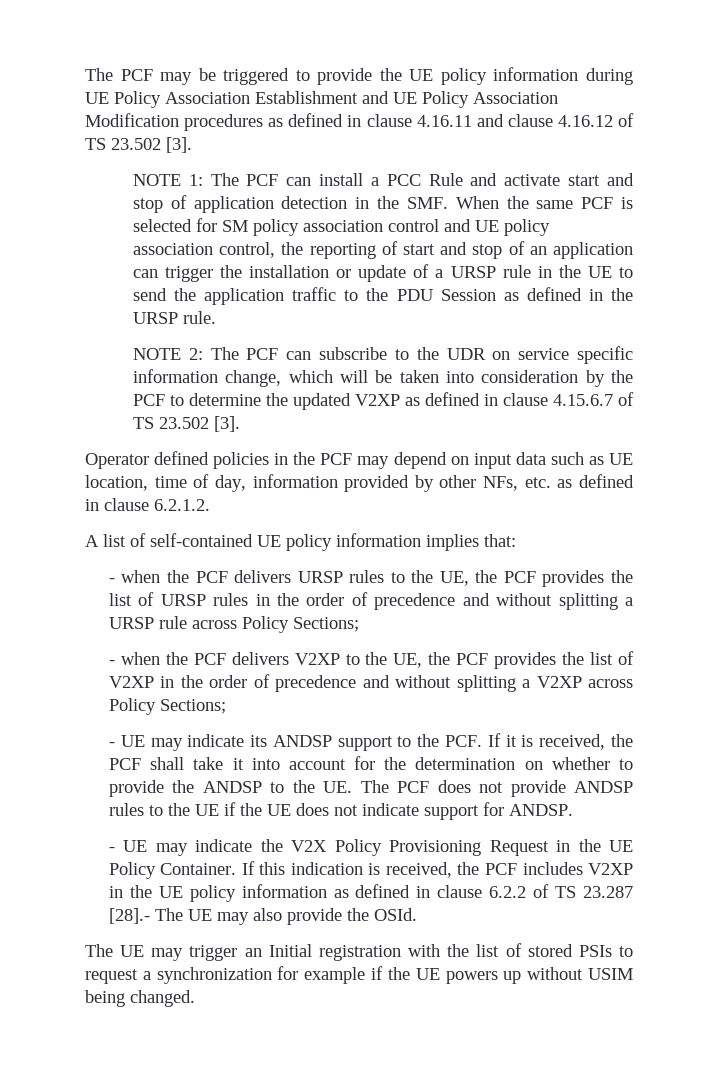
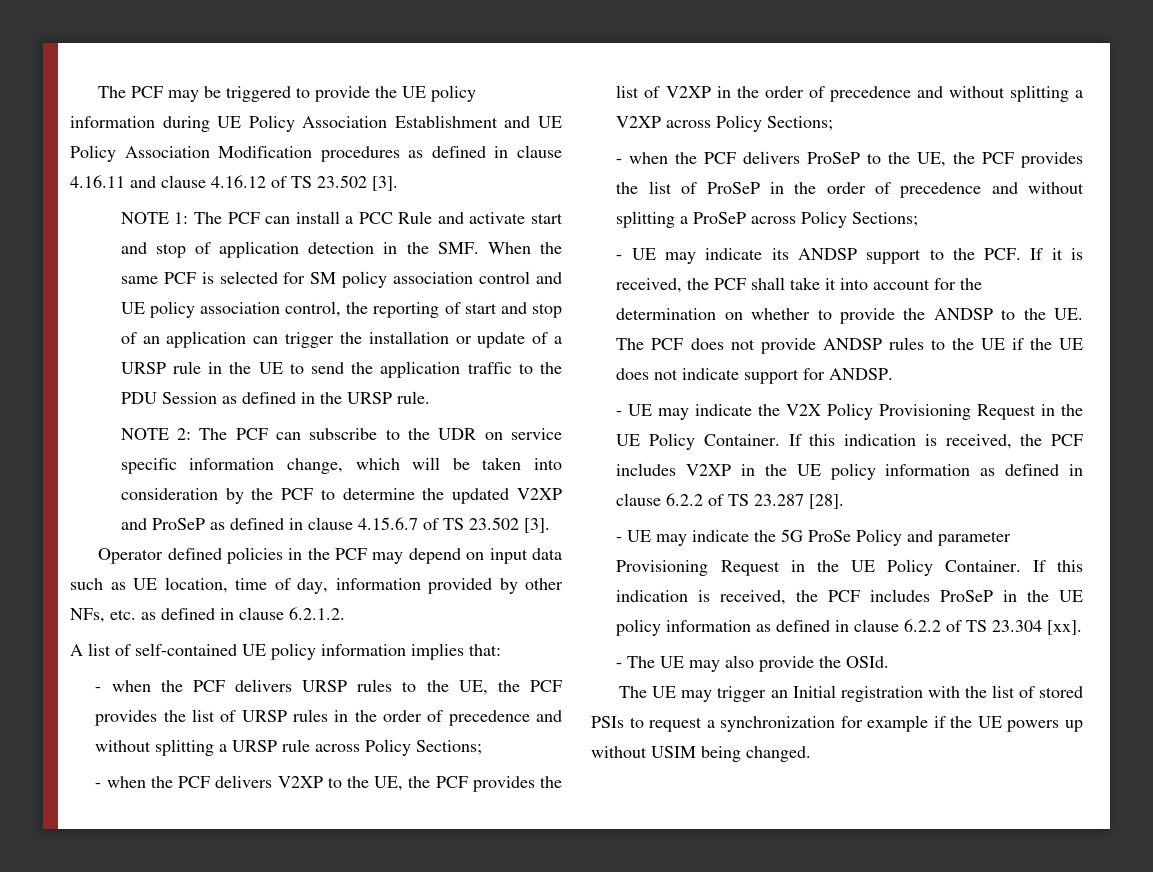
(400, 400) none -> [120,518,205,530] and ProSeP
(226, 706) none -> [616,151,1083,168] [616,181,1084,198] [616,211,919,228] // - when the PCF delivers ProSeP to the UE, the PCF provides the list of ProSeP in the order of precedence and without splitting a ProSeP across Policy Sections;
[108,908,150,924] [28].- -> [809,494,845,509] [616,529,1012,546] [616,559,1083,576] [616,589,1083,605] [616,619,1083,636] [616,663,623,668] [28]. // - UE may indicate the 5G ProSe Policy and parameter Provisioning Request in the UE Policy Container. If this indication is received, the PCF includes ProSeP in the UE policy information as defined in clause 6.2.2 of TS 23.304 [xx]. // -

